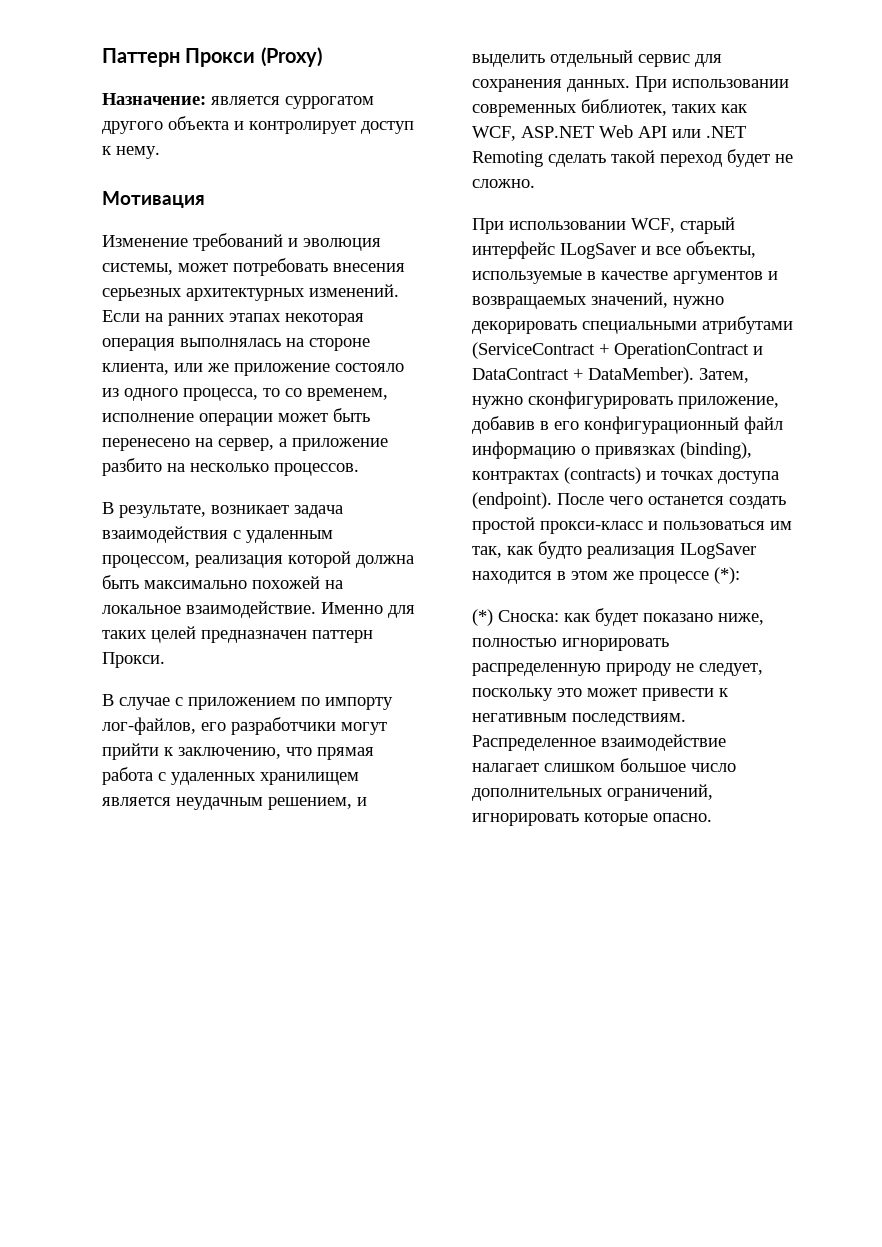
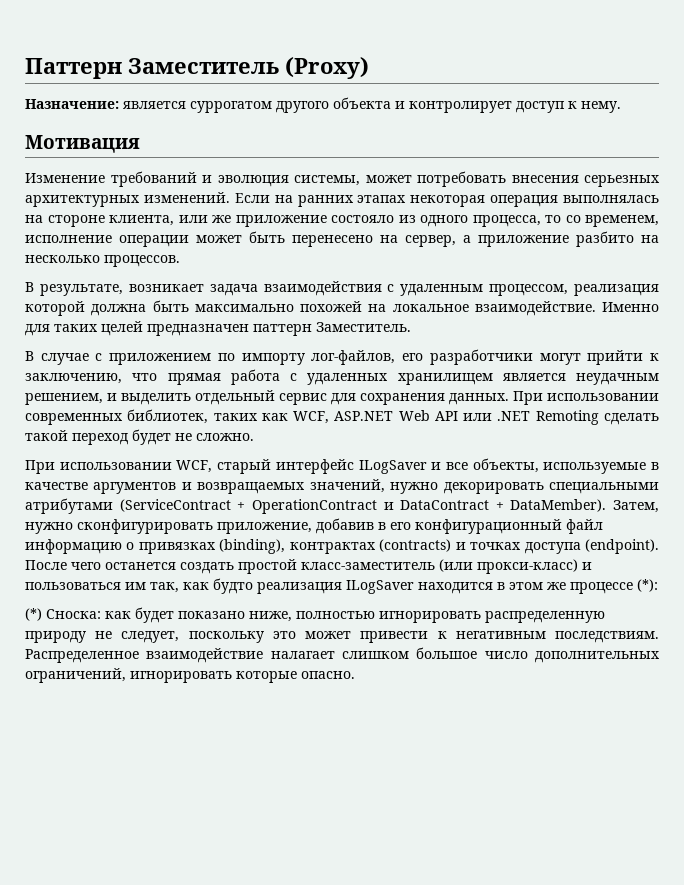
[185,48,256,67] Прокси -> [128,58,279,74] Заместитель
[102,652,165,668] Прокси. -> [316,322,411,332] Заместитель.
[540,521,643,534] прокси-класс -> [301,559,578,574] класс-заместитель (или прокси-класс)

